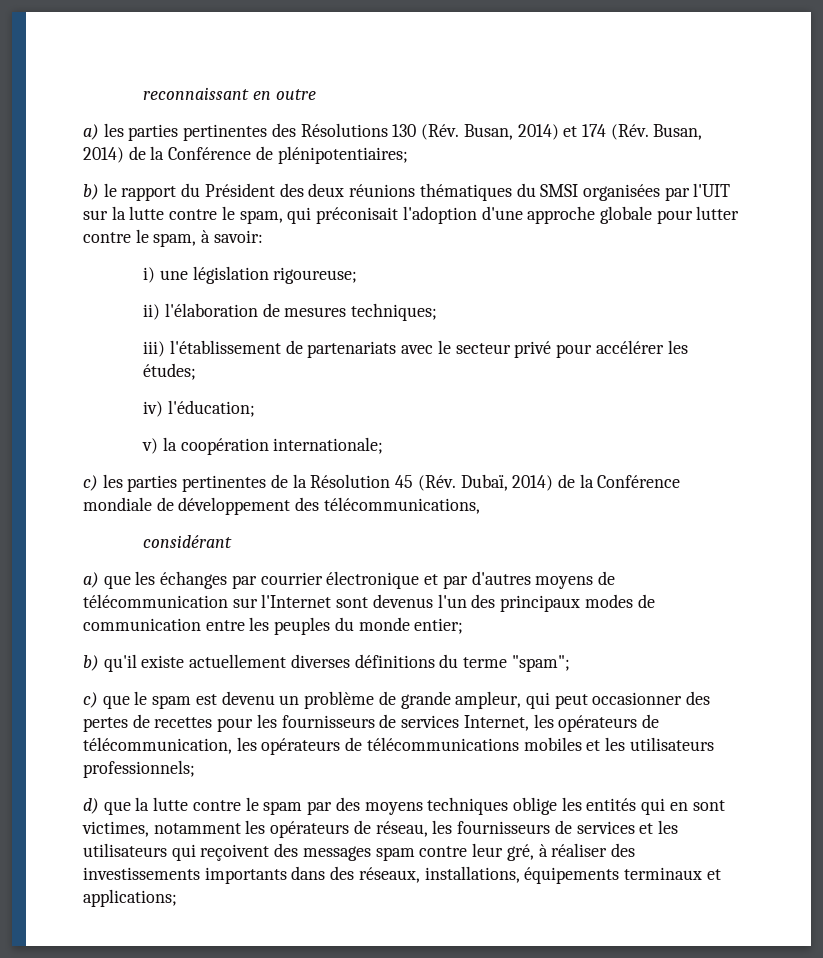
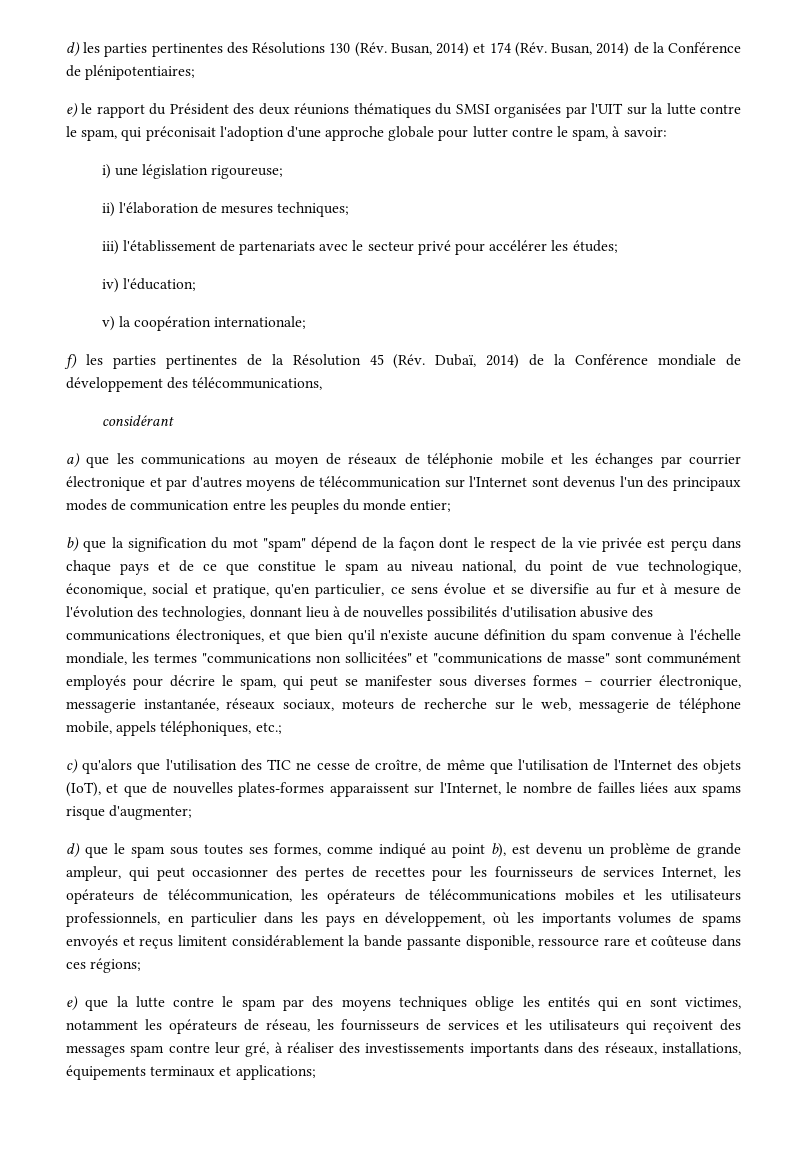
[143,87,316,100] [83,124,99,140] reconnaissant en outre // a) -> [66,42,80,57] d)
[83,184,99,200] b) -> [66,103,78,118] e)
[83,475,98,491] c) -> [64,354,77,369] f)
(156, 578) none -> [141,453,588,468] communications au moyen de réseaux de téléphonie mobile et les
[103,654,570,672] [83,691,192,709] qu'il existe actuellement diverses définitions du terme "spam"; // c) que le spam -> [83,537,741,552] [66,560,741,575] [66,583,741,598] [66,606,654,621] [66,629,742,644] [66,652,741,665] [66,675,741,690] [66,698,741,713] [66,721,282,736] [66,759,742,774] [66,782,742,797] [66,805,193,820] [66,843,507,858] que la signification du mot "spam" dépend de la façon dont le respect de la vie privée est perçu dans chaque pays et de ce que constitue le spam au niveau national, du point de vue technologique, économique, social et pratique, qu'en particulier, ce sens évolue et se diversifie au fur et à mesure de l'évolution des technologies, donnant lieu à de nouvelles possibilités d'utilisation abusive des communications électroniques, et que bien qu'il n'existe aucune définition du spam convenue à l'échelle mondiale, les termes "communications non sollicitées" et "communications de masse" sont communément employés pour décrire le spam, qui peut se manifester sous diverses formes – courrier électronique, messagerie instantanée, réseaux sociaux, moteurs de recherche sur le web, messagerie de téléphone mobile, appels téléphoniques, etc.; // c) qu'alors que l'utilisation des TIC ne cesse de croître, de même que l'utilisation de l'Internet des objets (IoT), et que de nouvelles plates-formes apparaissent sur l'Internet, le nombre de failles liées aux spams risque d'augmenter; // d) que le spam sous toutes ses formes, comme indiqué au point b),
[83,760,195,778] [83,798,99,814] professionnels; // d) -> [66,912,741,927] [66,935,742,950] [66,958,142,973] [66,996,78,1011] professionnels, en particulier dans les pays en développement, où les importants volumes de spams envoyés et reçus limitent considérablement la bande passante disponible, ressource rare et coûteuse dans ces régions; // e)

